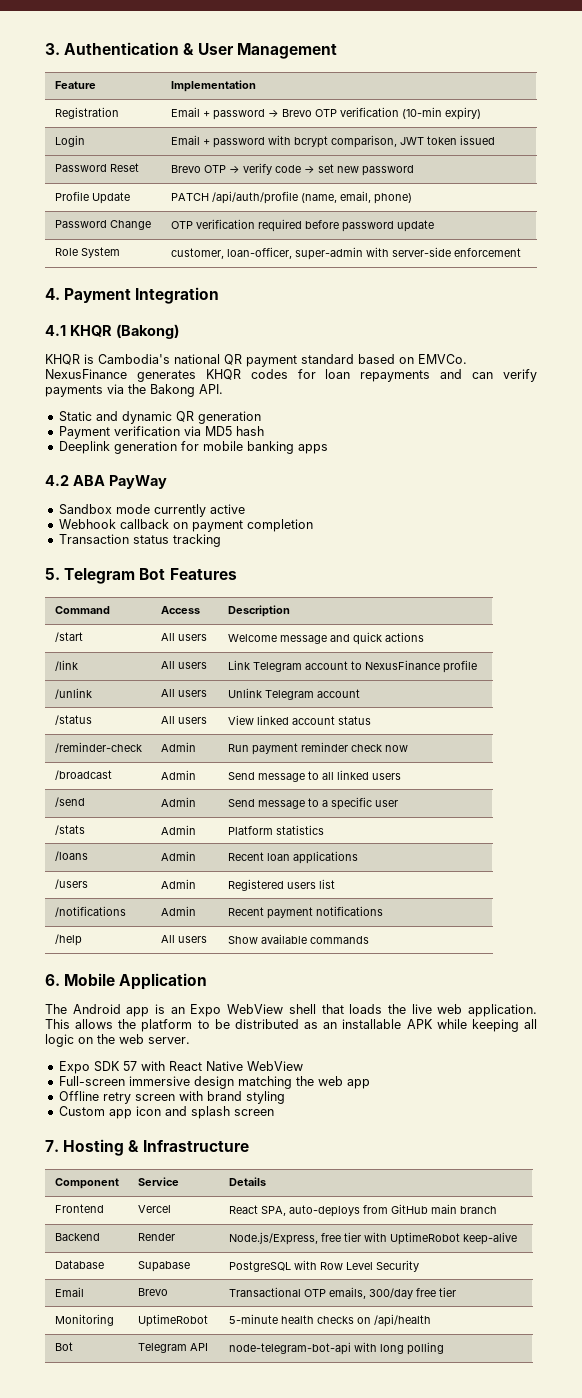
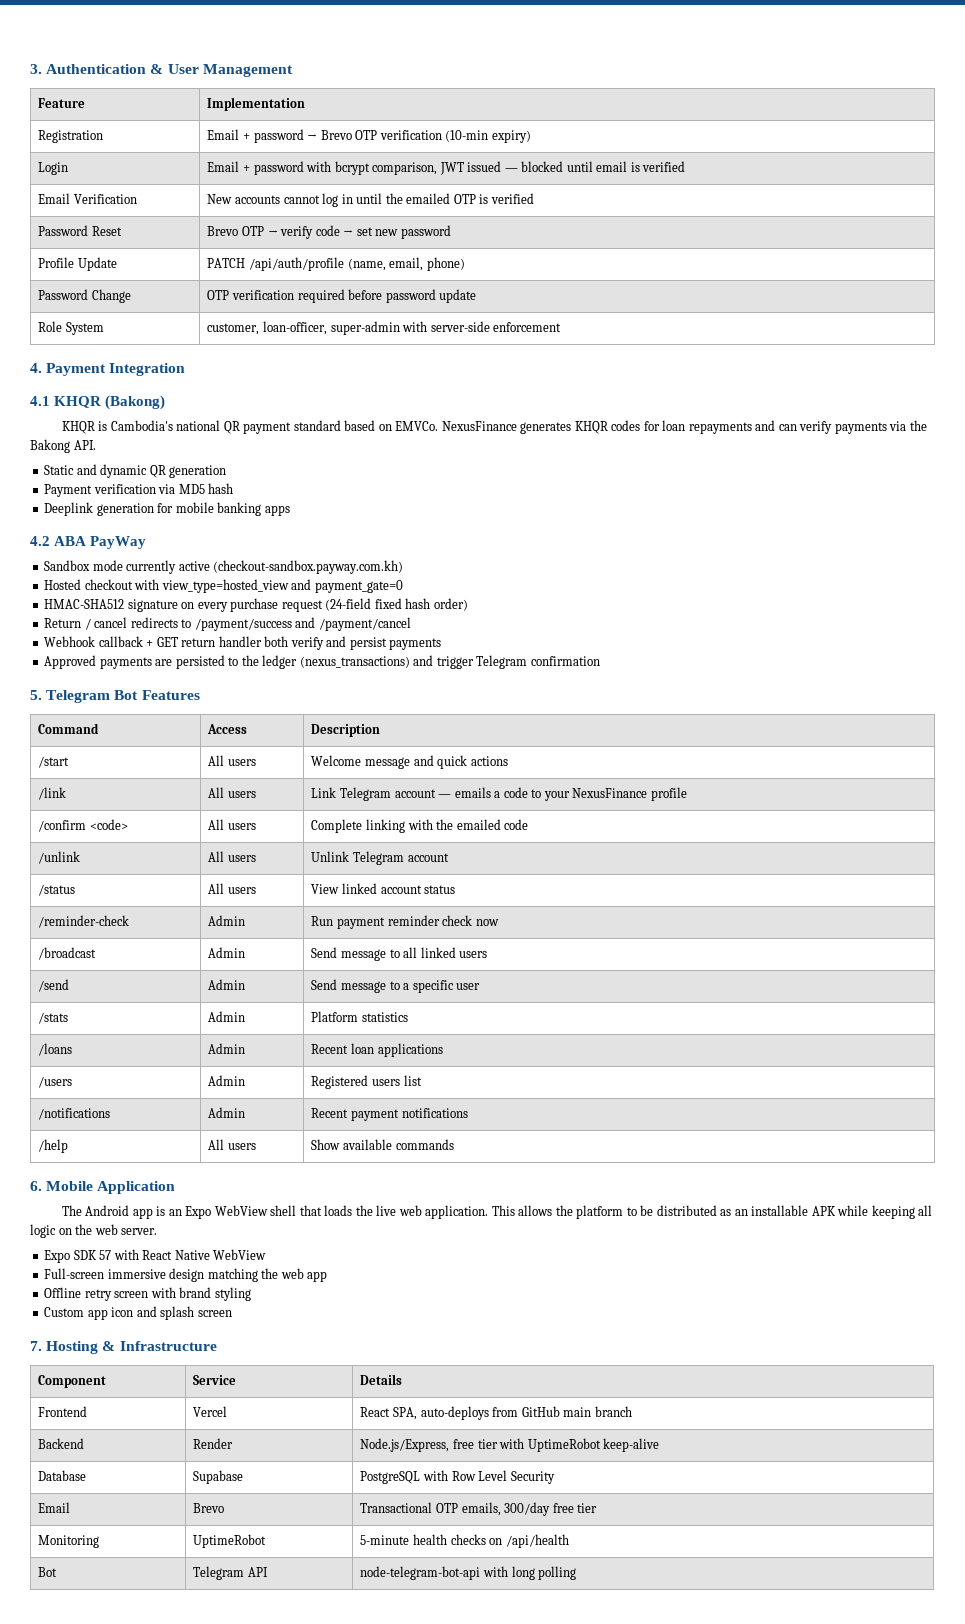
[426,136,457,145] token -> (464, 168) none
(495, 140) none -> [504,161,686,172] [38,193,137,204] [207,193,534,207] — blocked until email is verified // Email Verification | New accounts cannot log in until the emailed OTP is verified
[58,519,313,532] [58,534,221,547] // Webhook callback on payment completion // Transaction status tracking -> [213,560,404,574] [44,579,403,593] [44,598,468,612] [44,617,411,631] [44,636,442,650] [44,655,600,669] (checkout-sandbox.payway.com.kh) // Hosted checkout with view_type=hosted_view and payment_gate=0 // HMAC-SHA512 signature on every purchase request (24-field fixed hash order) // Return / cancel redirects to /payment/success and /payment/cancel // Webhook callback + GET return handler both verify and persist payments // Approved payments are persisted to the ledger (nexus_transactions) and trigger Telegram confirmation
[350,660,477,673] to NexusFinance profile -> [438,787,687,801] [38,819,128,832] [208,819,256,830] [311,819,529,833] — emails a code to your NexusFinance profile // /confirm <code> | All users | Complete linking with the emailed code

